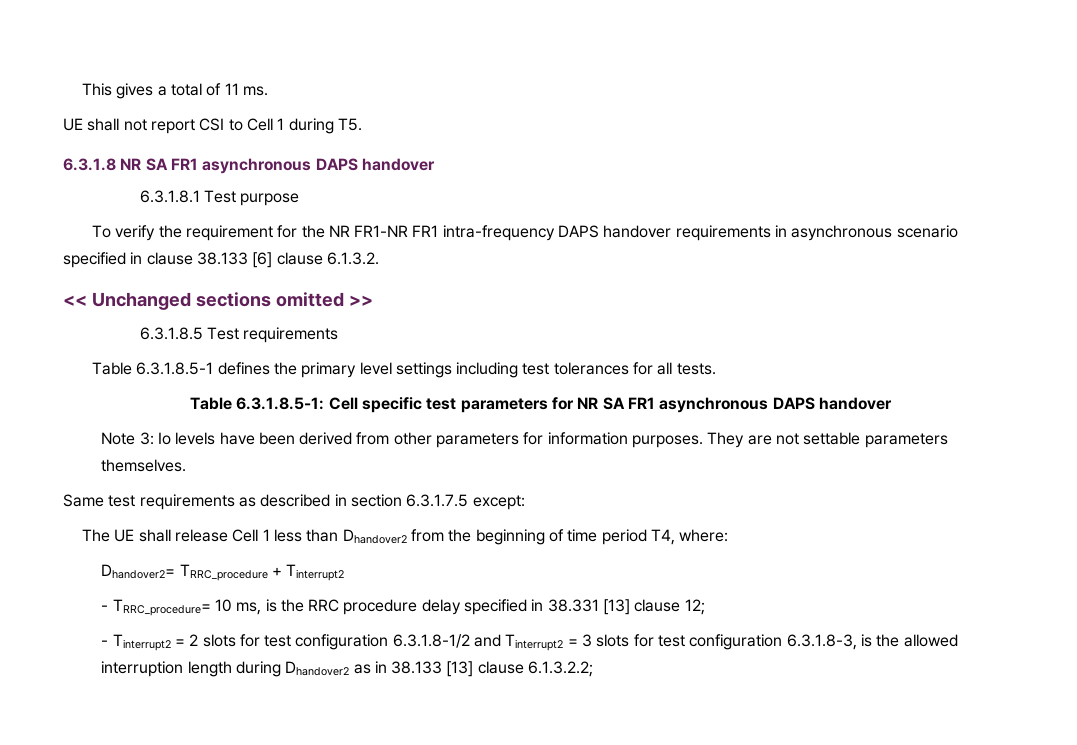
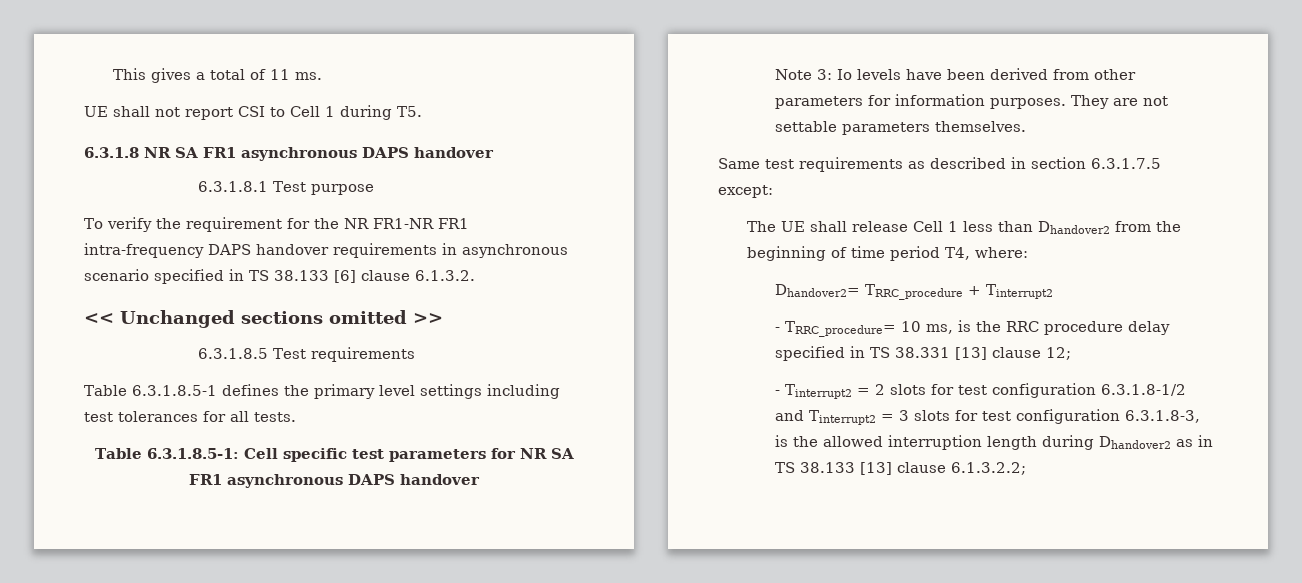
[146,252,193,265] clause -> [249,270,269,281] TS
(544, 605) none -> [870,347,891,358] TS
(387, 667) none -> [775,462,796,473] TS

